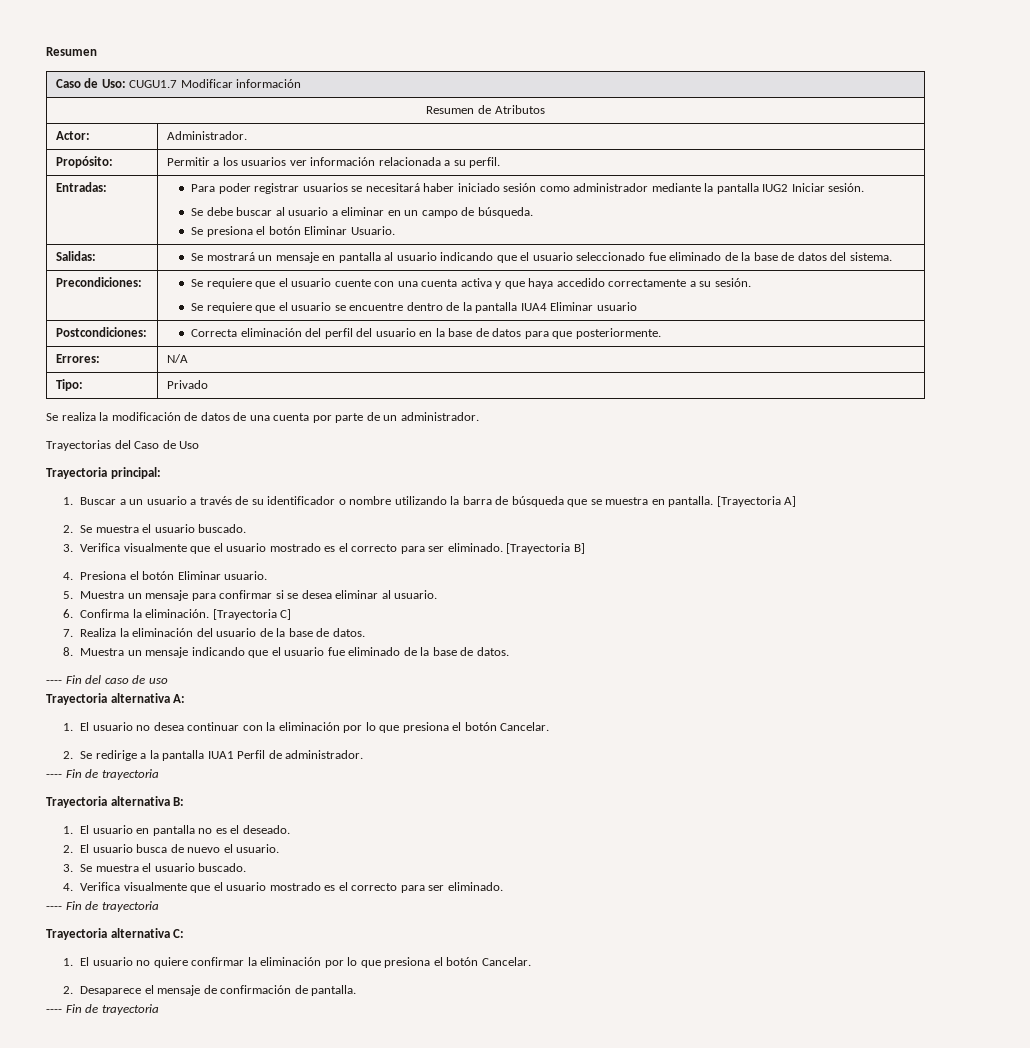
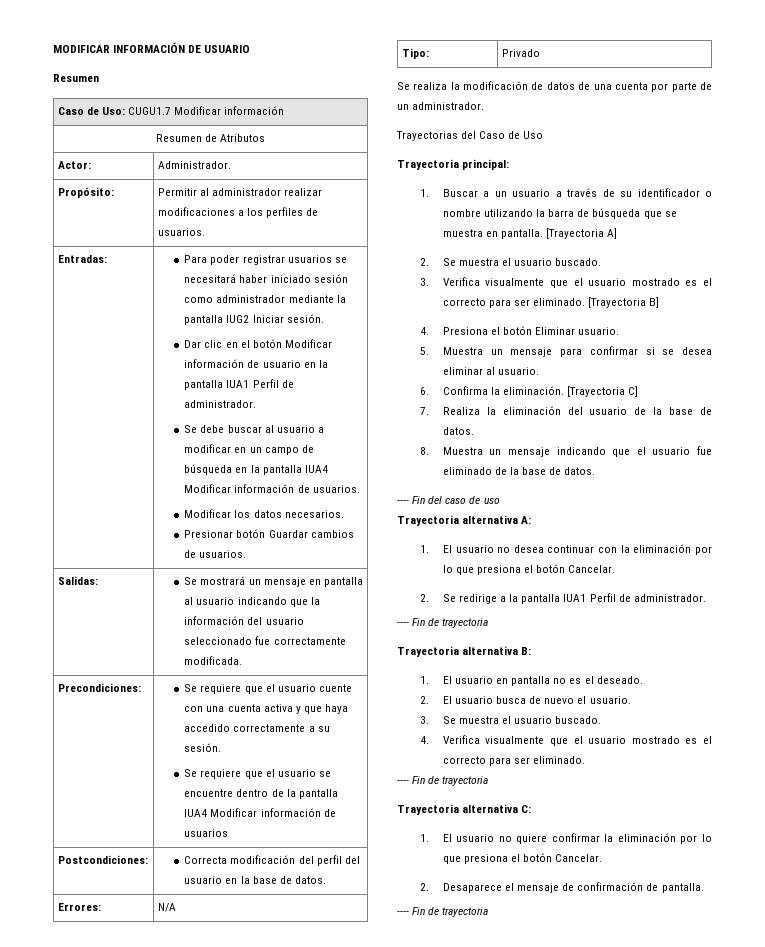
(46, 51) none -> [53,42,251,53] MODIFICAR INFORMACIÓN DE USUARIO //
[213,157,501,168] a los usuarios ver información relacionada a su perfil. -> [199,188,323,196] [157,207,319,218] [157,228,205,236] al administrador realizar modificaciones a los perfiles de usuarios.
(865, 187) none -> [184,339,332,348] [184,359,328,368] [184,379,294,390] [184,400,257,408] // Dar clic en el botón Modificar información de usuario en la pantalla IUA1 Perfil de administrador.
[341,207,385,216] eliminar -> [184,444,232,453] modificar
[477,207,533,218] [191,226,395,237] búsqueda. // Se presiona el botón Eliminar Usuario. -> [184,464,328,475] [184,484,360,493] [184,509,344,518] [184,529,354,538] [184,550,247,558] búsqueda en la pantalla IUA4 Modificar información de usuarios. // Modificar los datos necesarios. // Presionar botón Guardar cambios de usuarios.
[520,252,892,261] el usuario seleccionado fue eliminado de la base de datos del sistema. -> [310,597,320,605] [184,616,304,625] [184,636,346,645] [184,656,243,665] la información del usuario seleccionado fue correctamente modificada.
[550,302,637,311] Eliminar usuario -> [210,808,336,817] [184,829,229,837] Modificar información de usuarios
[240,328,302,337] eliminación -> [230,855,296,864] modificación
[492,328,661,339] datos para que posteriormente. -> [294,876,326,884] datos.

